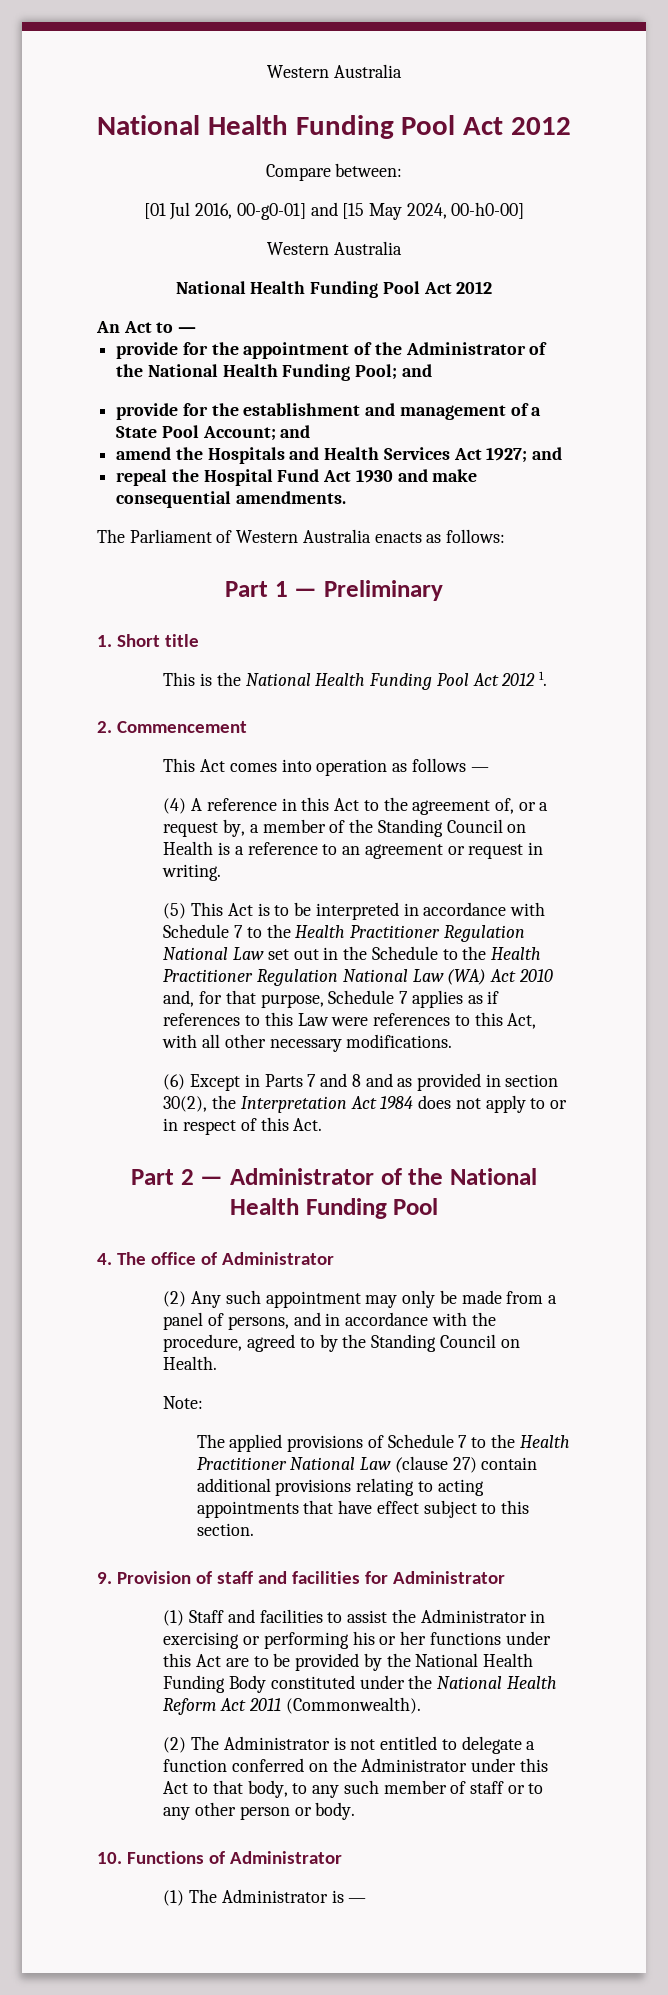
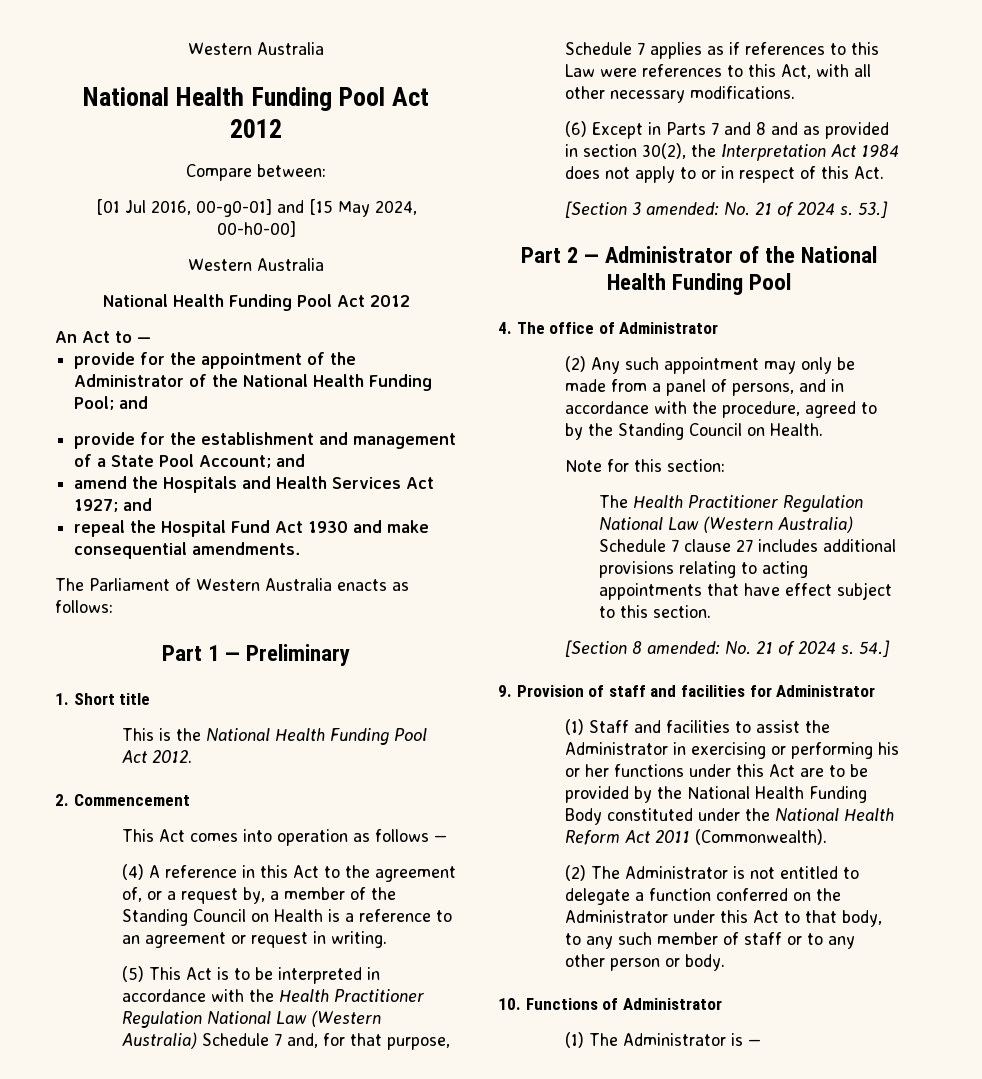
[501,671,548,686] 2012 1. -> [152,750,193,763] 2012.
[163,924,525,942] [163,946,542,960] [163,969,553,986] Schedule 7 to the Health Practitioner Regulation National Law set out in the Schedule to the Health Practitioner Regulation National Law (WA) Act 2010 -> [249,989,425,1002] [122,1010,382,1028] [122,1032,283,1049] the Health Practitioner Regulation National Law (Western Australia) Schedule 7
(323, 1124) none -> [565,201,889,218] // [Section 3 amended: No. 21 of 2024 s. 53.]
[163,1396,204,1409] [196,1434,570,1452] [196,1456,538,1473] Note: // The applied provisions of Schedule 7 to the Health Practitioner National Law (clause 27) contain -> [565,459,726,472] [599,495,864,512] [599,516,854,533] [599,539,819,552] Note for this section: // The Health Practitioner Regulation National Law (Western Australia) Schedule 7 clause 27 includes
(254, 1529) none -> [565,640,891,657] // [Section 8 amended: No. 21 of 2024 s. 54.]

